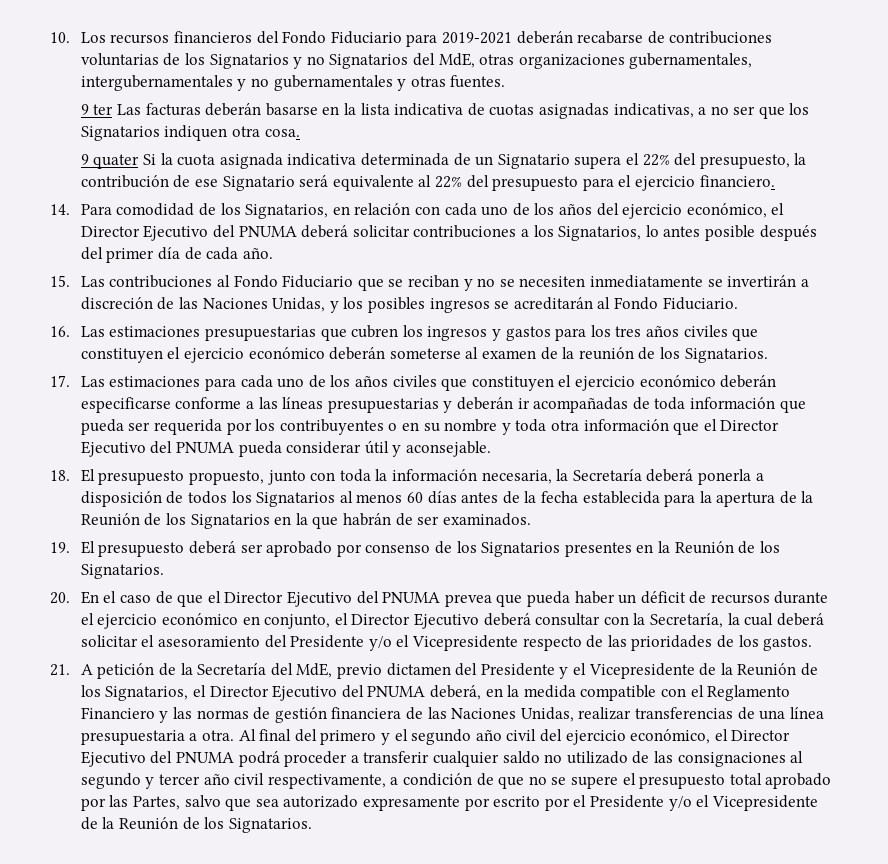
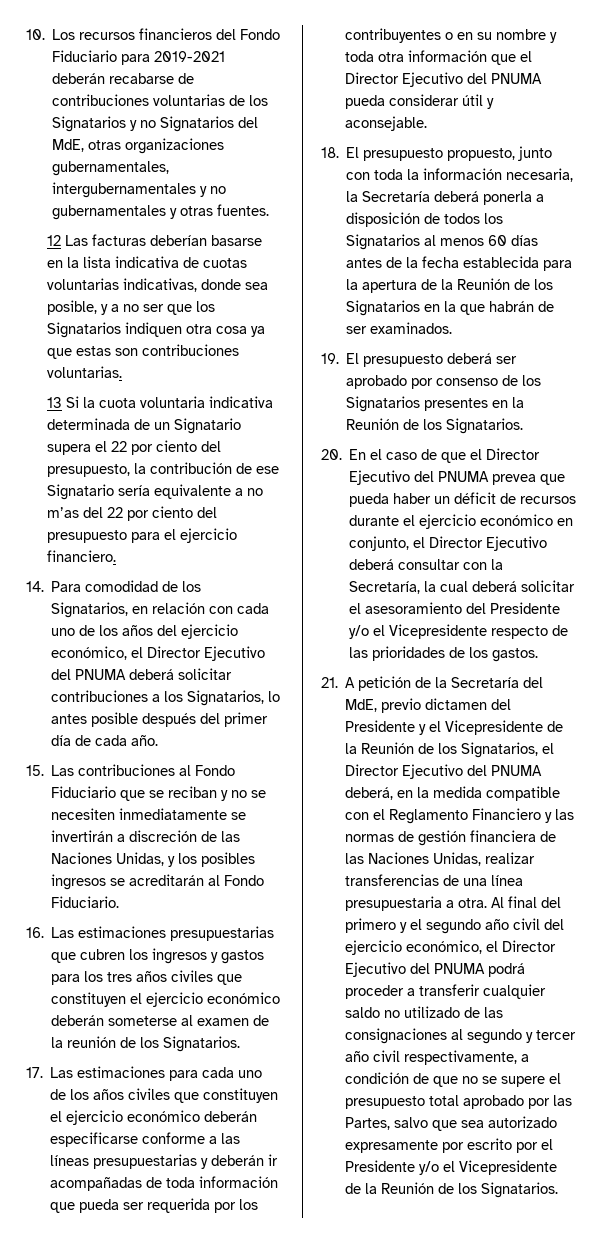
[80,104,114,115] 9 ter -> [47,235,62,246] 12
[205,103,262,116] deberán -> [150,235,208,246] deberían
[538,103,694,119] asignadas indicativas, -> [47,278,269,292] [47,300,109,315] voluntarias indicativas, donde sea posible, y
[264,129,300,137] [80,154,140,169] cosa. // 9 quater -> [216,326,266,337] [47,344,240,359] [47,366,123,378] [47,397,63,408] cosa ya que estas son contribuciones voluntarias. // 13
[219,153,283,169] asignada -> [140,396,206,408] voluntaria
[642,154,670,166] 22% -> [111,440,198,455] 22 por ciento
[299,175,462,191] será equivalente al 22% -> [118,484,264,499] [47,506,194,521] sería equivalente a no m’as del 22 por ciento

